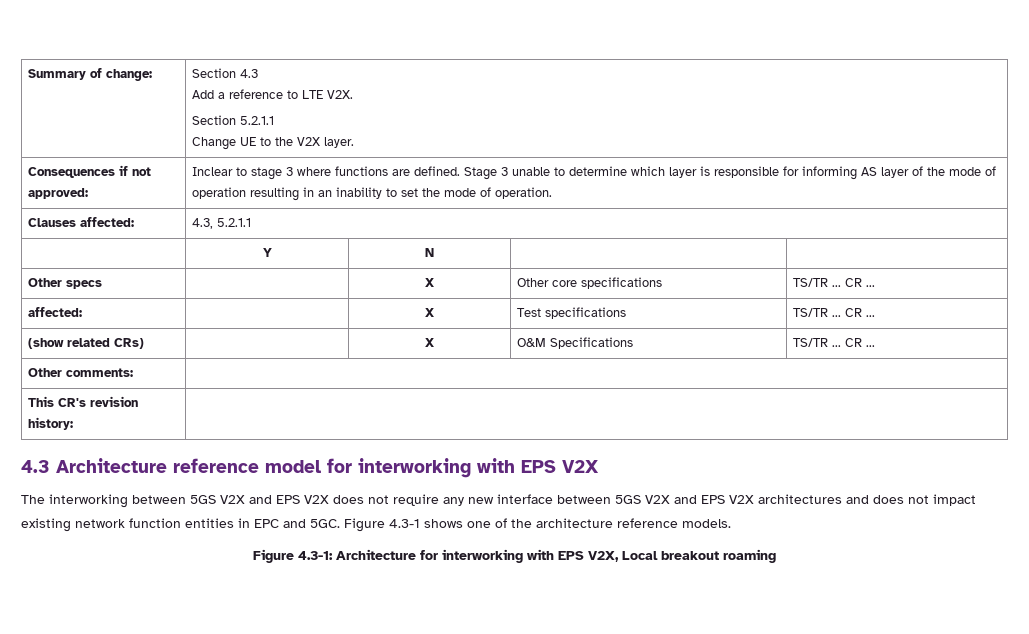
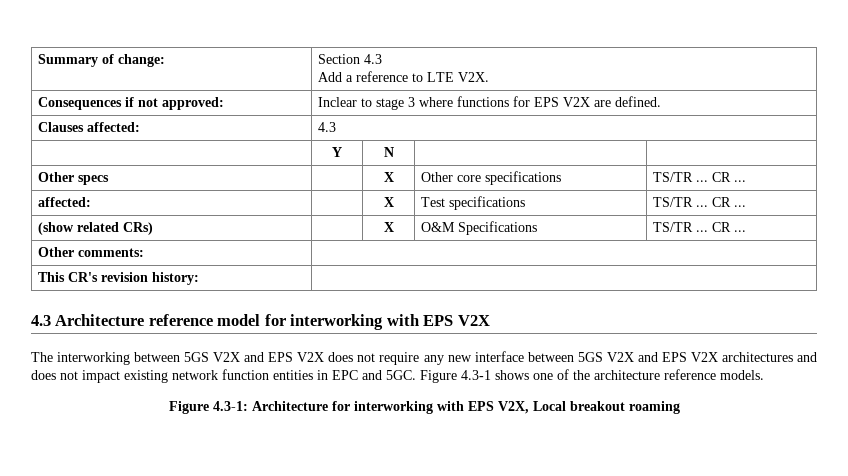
[191,115,274,125] [191,137,354,150] // Section 5.2.1.1 // Change UE to the V2X layer. -> (490, 77) none
(388, 171) none -> [513,96,591,107] for EPS V2X
[463,166,996,180] [191,187,552,201] Stage 3 unable to determine which layer is responsible for informing AS layer of the mode of operation resulting in an inability to set the mode of operation. -> (662, 101) none
[191,218,251,229] 4.3, 5.2.1.1 -> [318,122,337,132] 4.3

